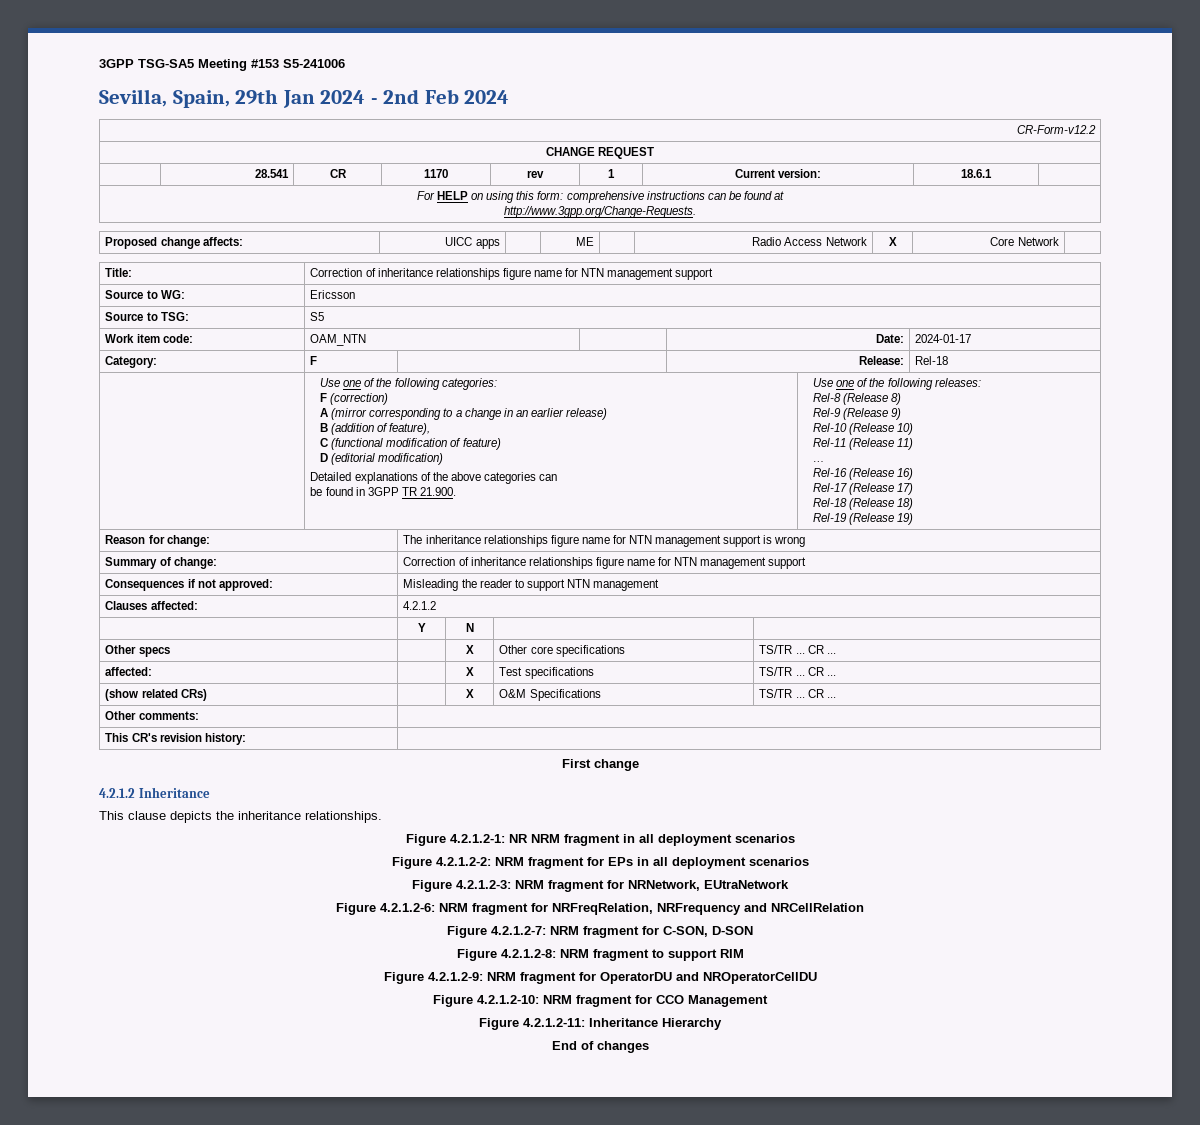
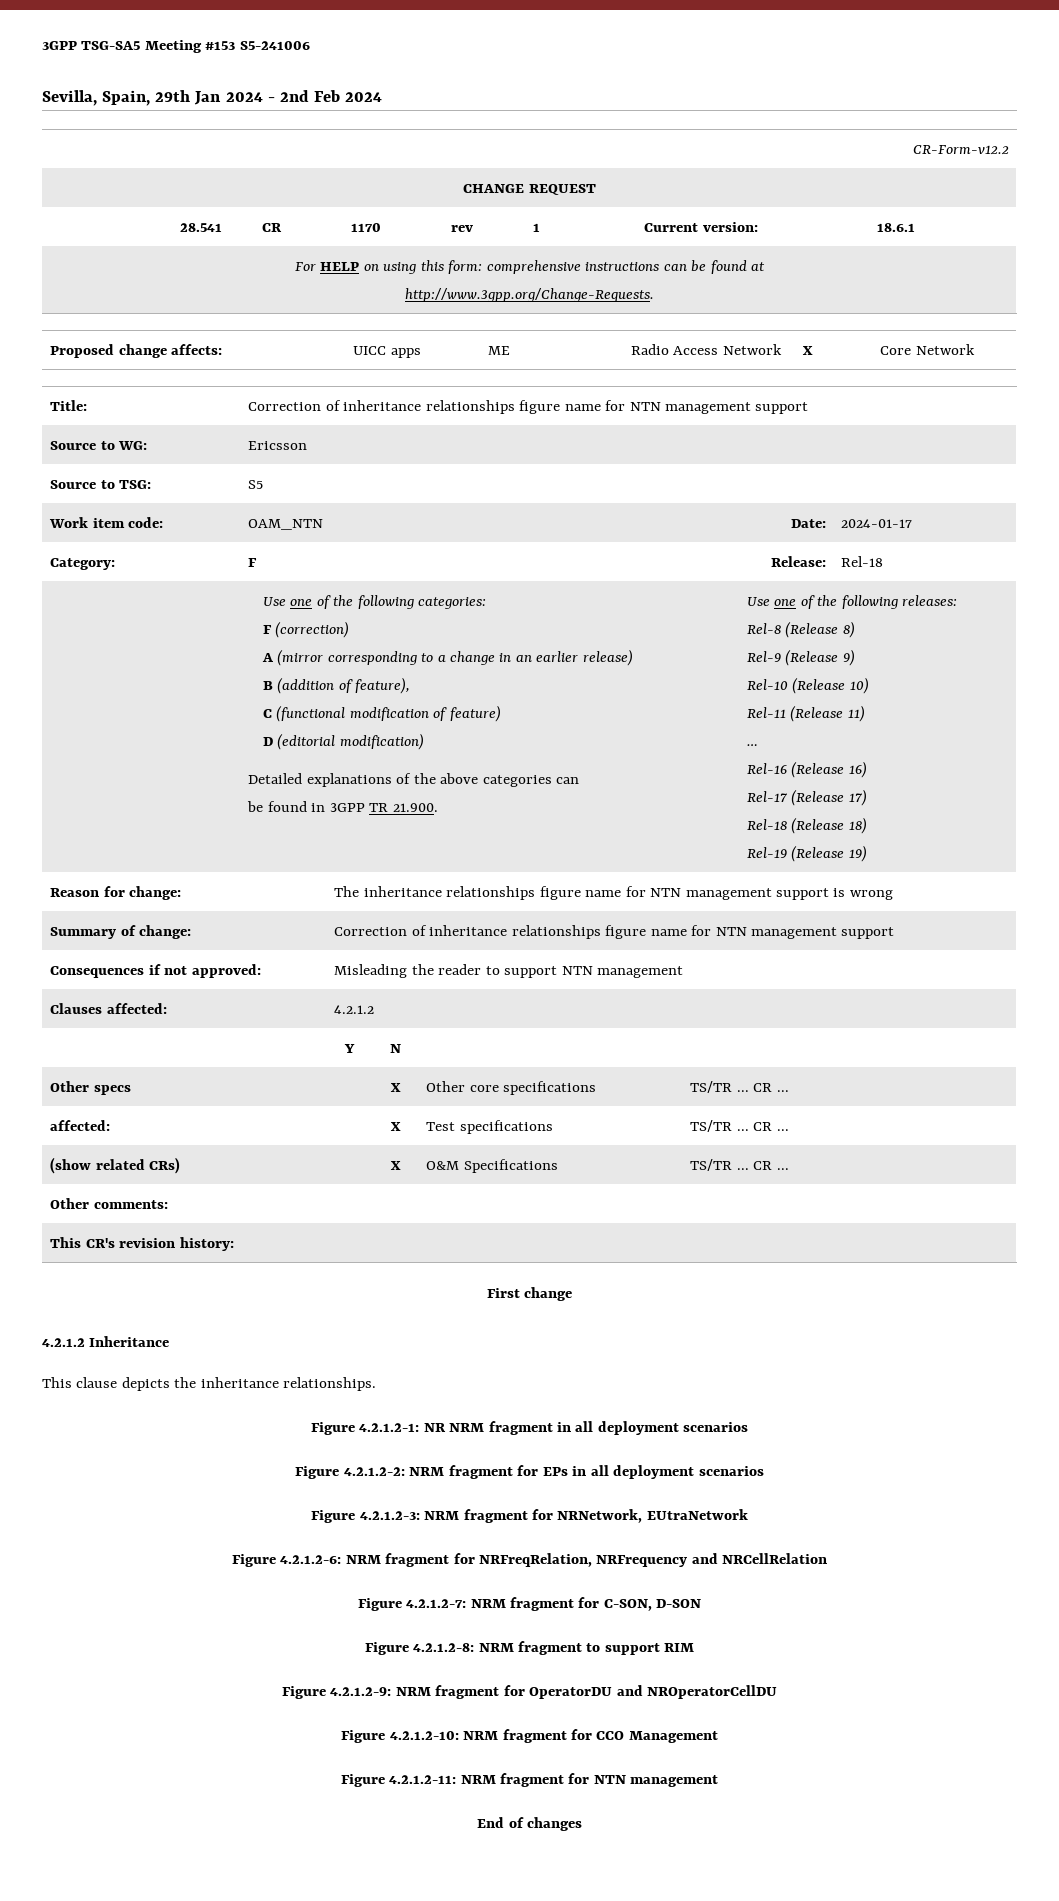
[589,1018,722,1030] Inheritance Hierarchy -> [460,1773,719,1787] NRM fragment for NTN management

